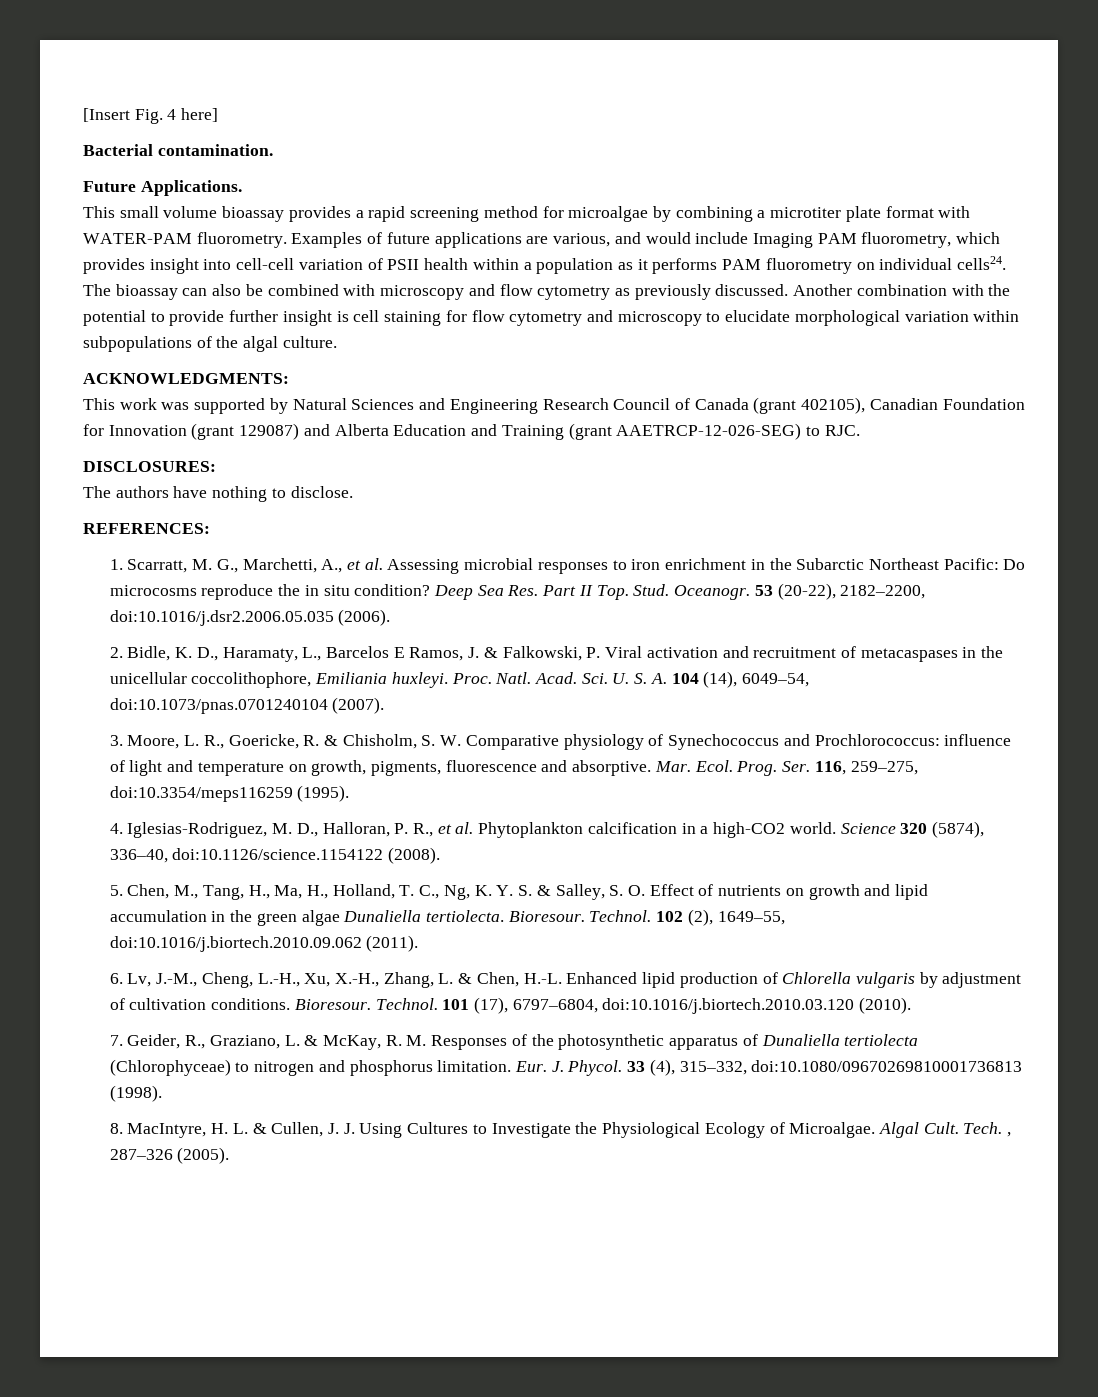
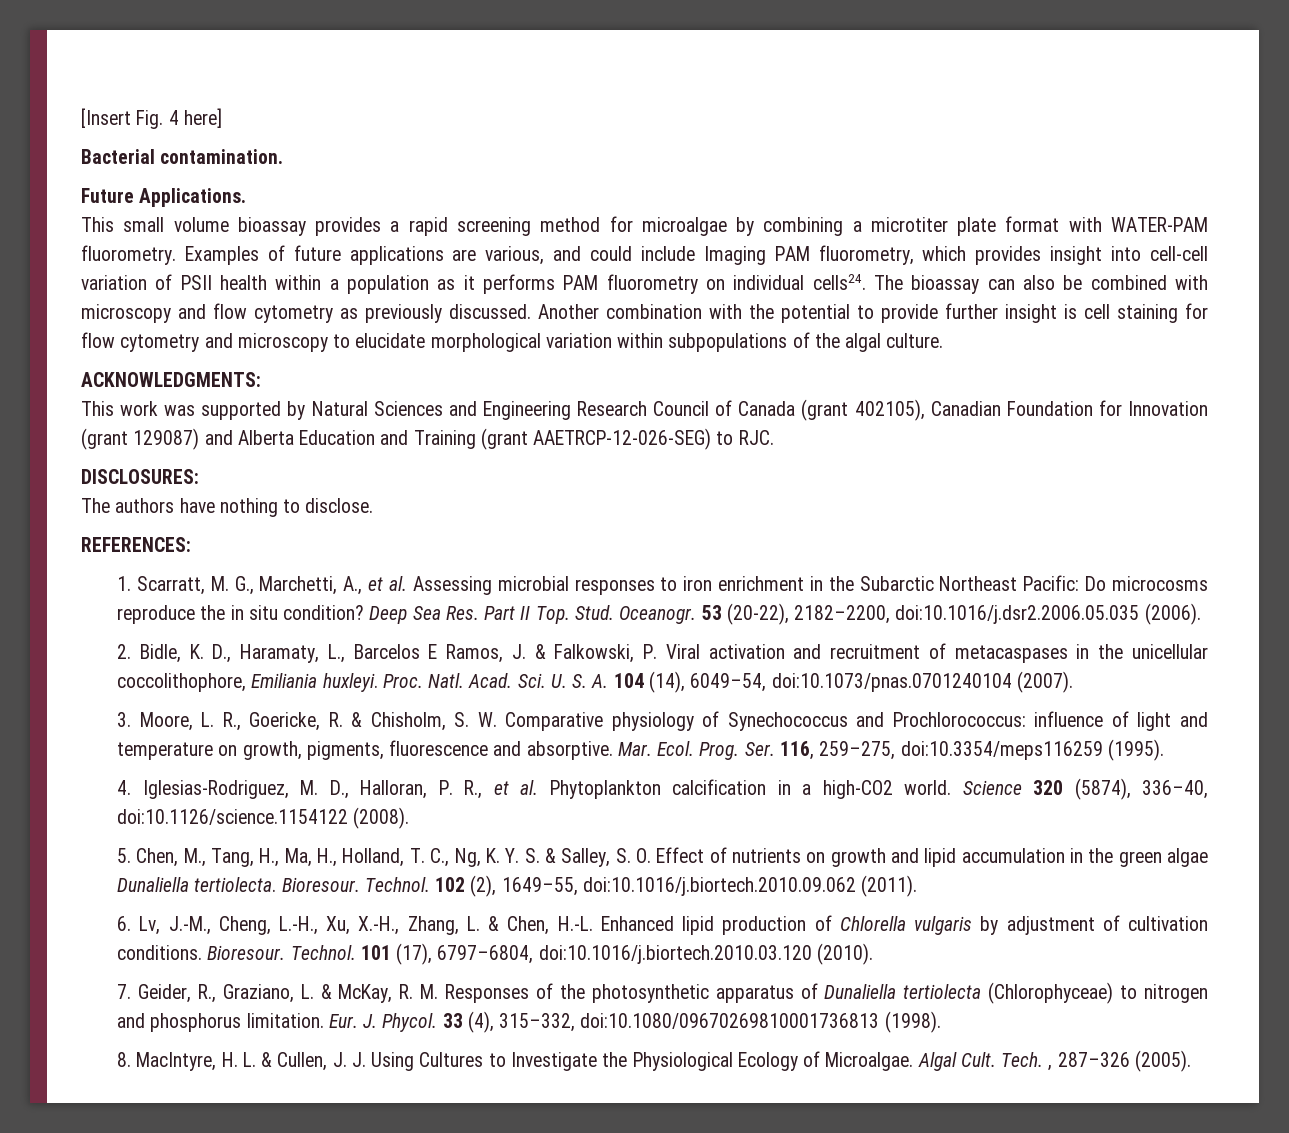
[645,232,691,244] would -> [590,246,633,261] could

